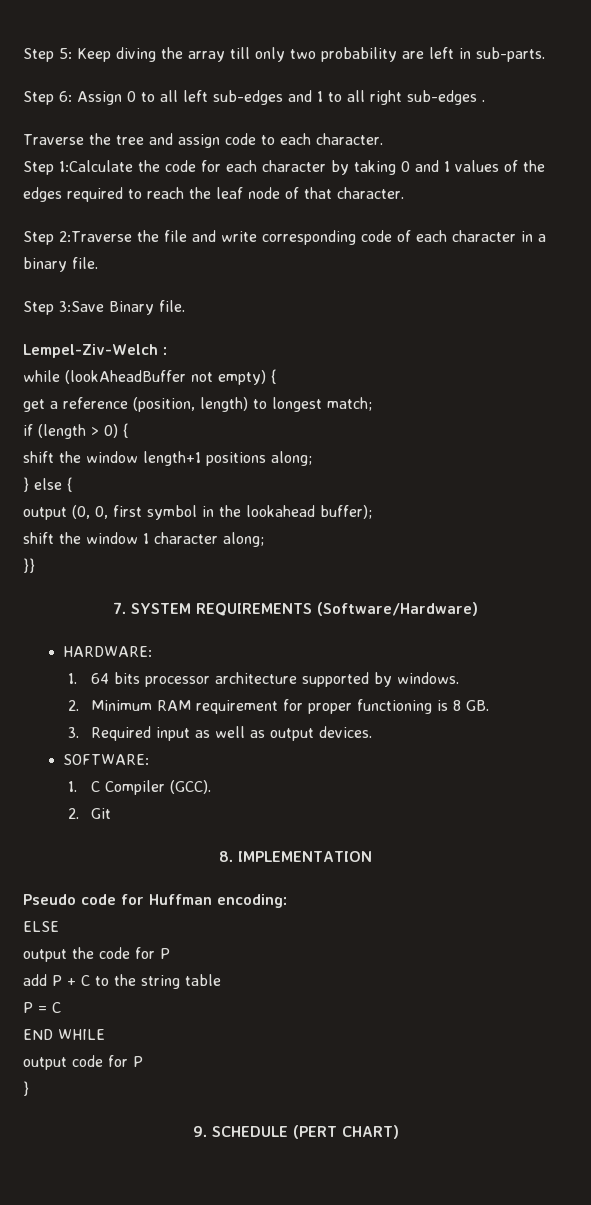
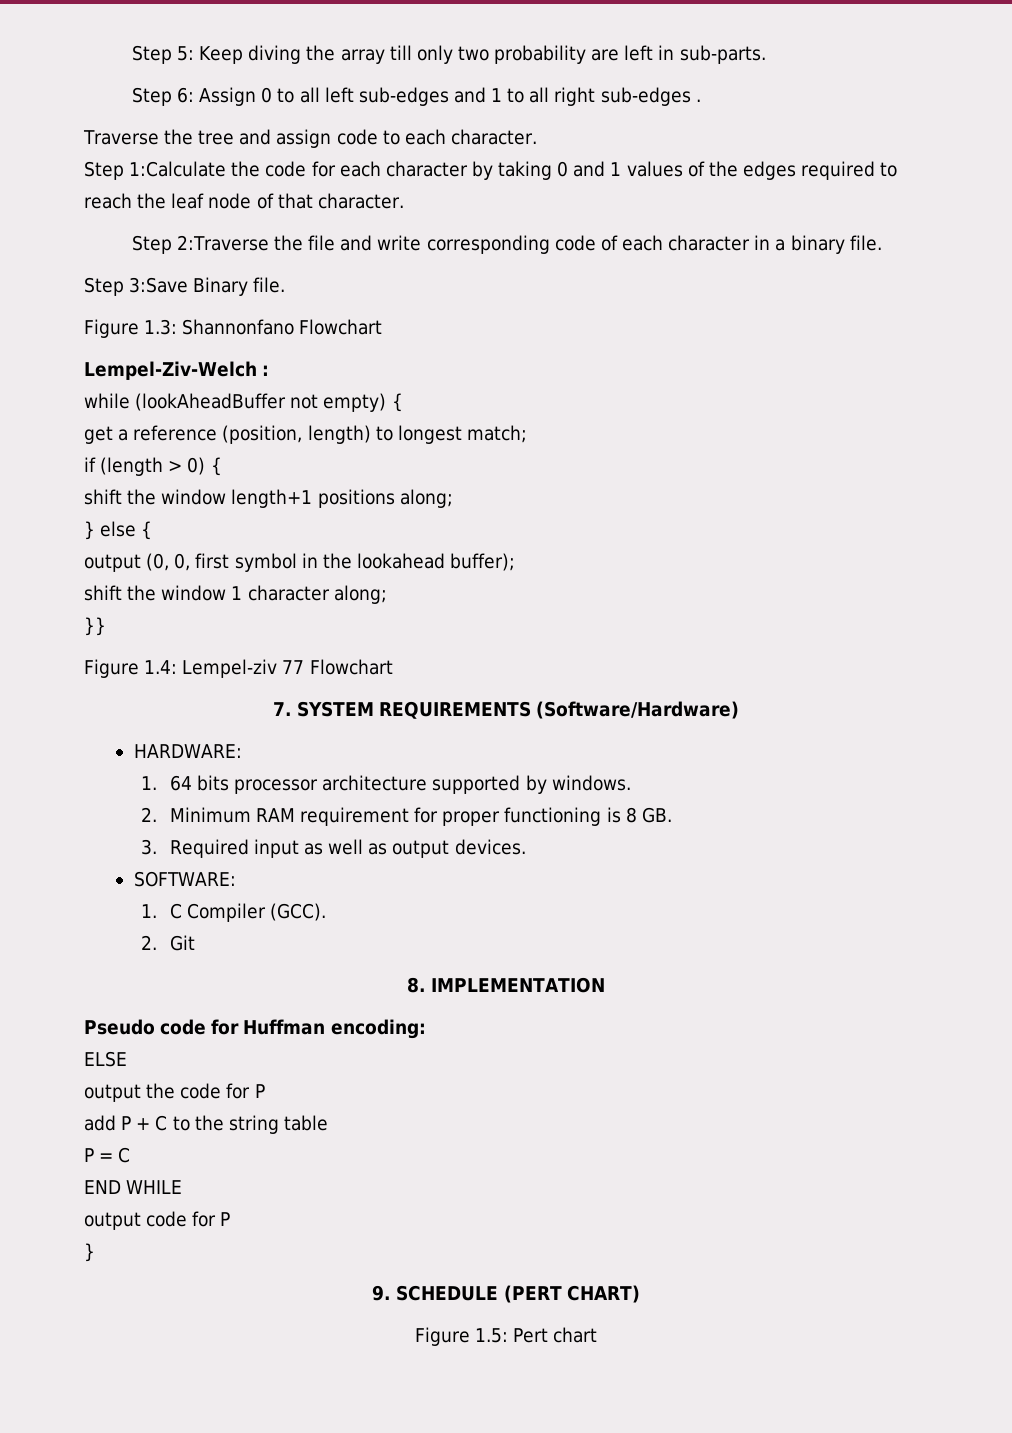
(185, 306) none -> [84,319,383,338] // Figure 1.3: Shannonfano Flowchart
(35, 565) none -> [84,659,393,678] // Figure 1.4: Lempel-ziv 77 Flowchart
(399, 1132) none -> [414,1327,598,1346] // Figure 1.5: Pert chart

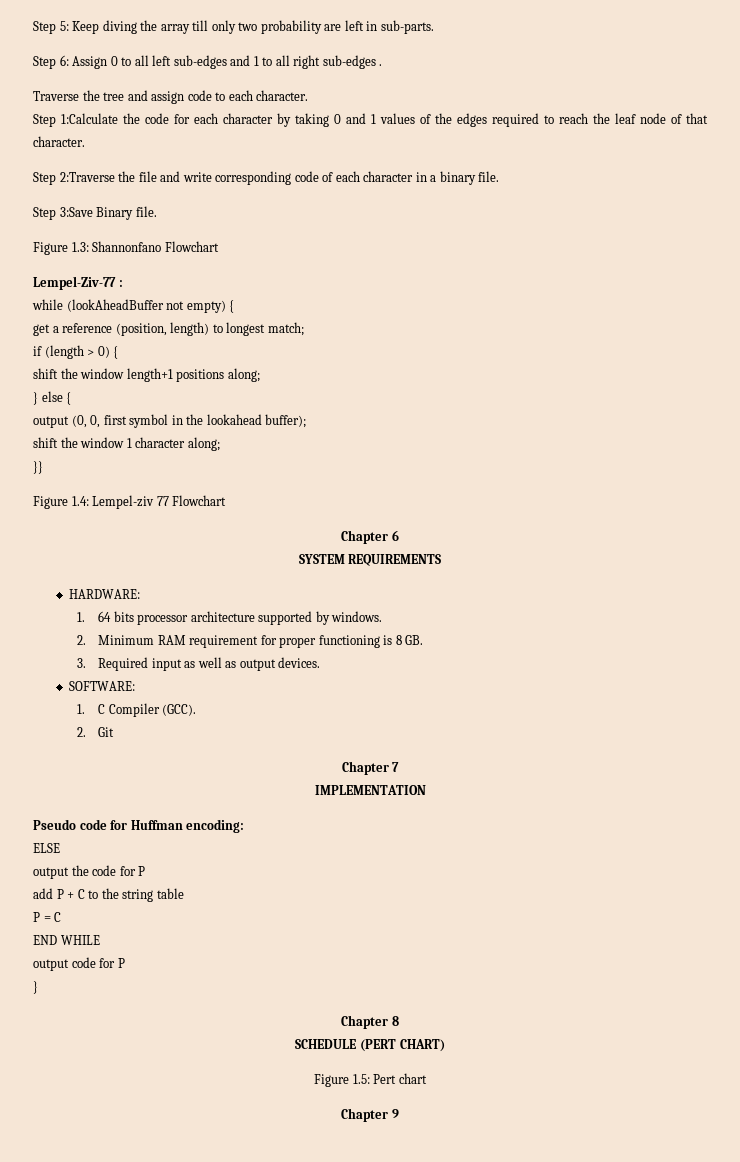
[84,361,257,380] Lempel-Ziv-Welch -> [33,276,116,290] Lempel-Ziv-77
[272,702,292,716] 7. -> [341,530,399,544] Chapter 6 //
[536,701,740,719] (Software/Hardware) -> (442, 560) none
[406,977,426,993] 8. -> [341,761,400,775] Chapter 7 //
[372,1285,392,1301] 9. -> [341,1015,399,1029] Chapter 8 //
(598, 1335) none -> [341,1108,399,1122] // Chapter 9

